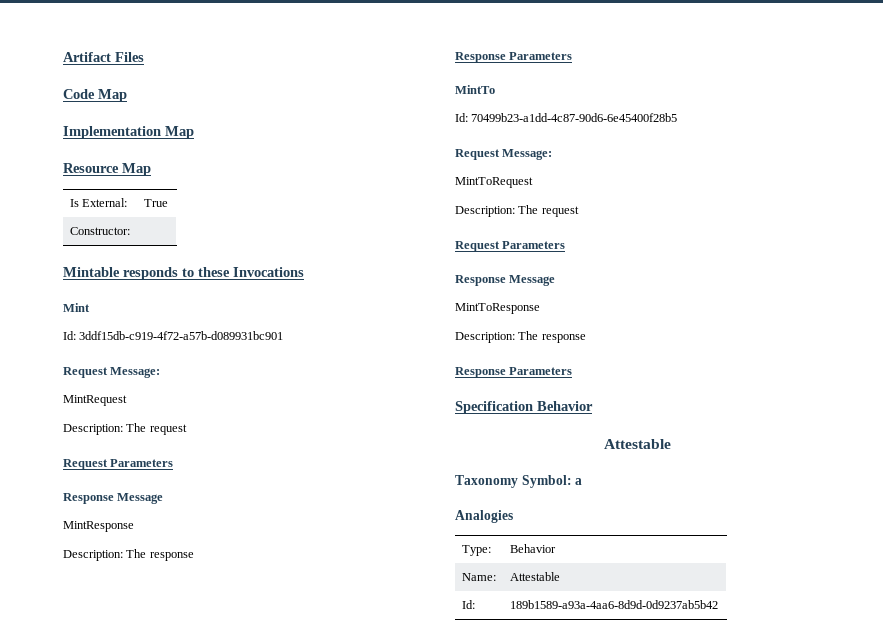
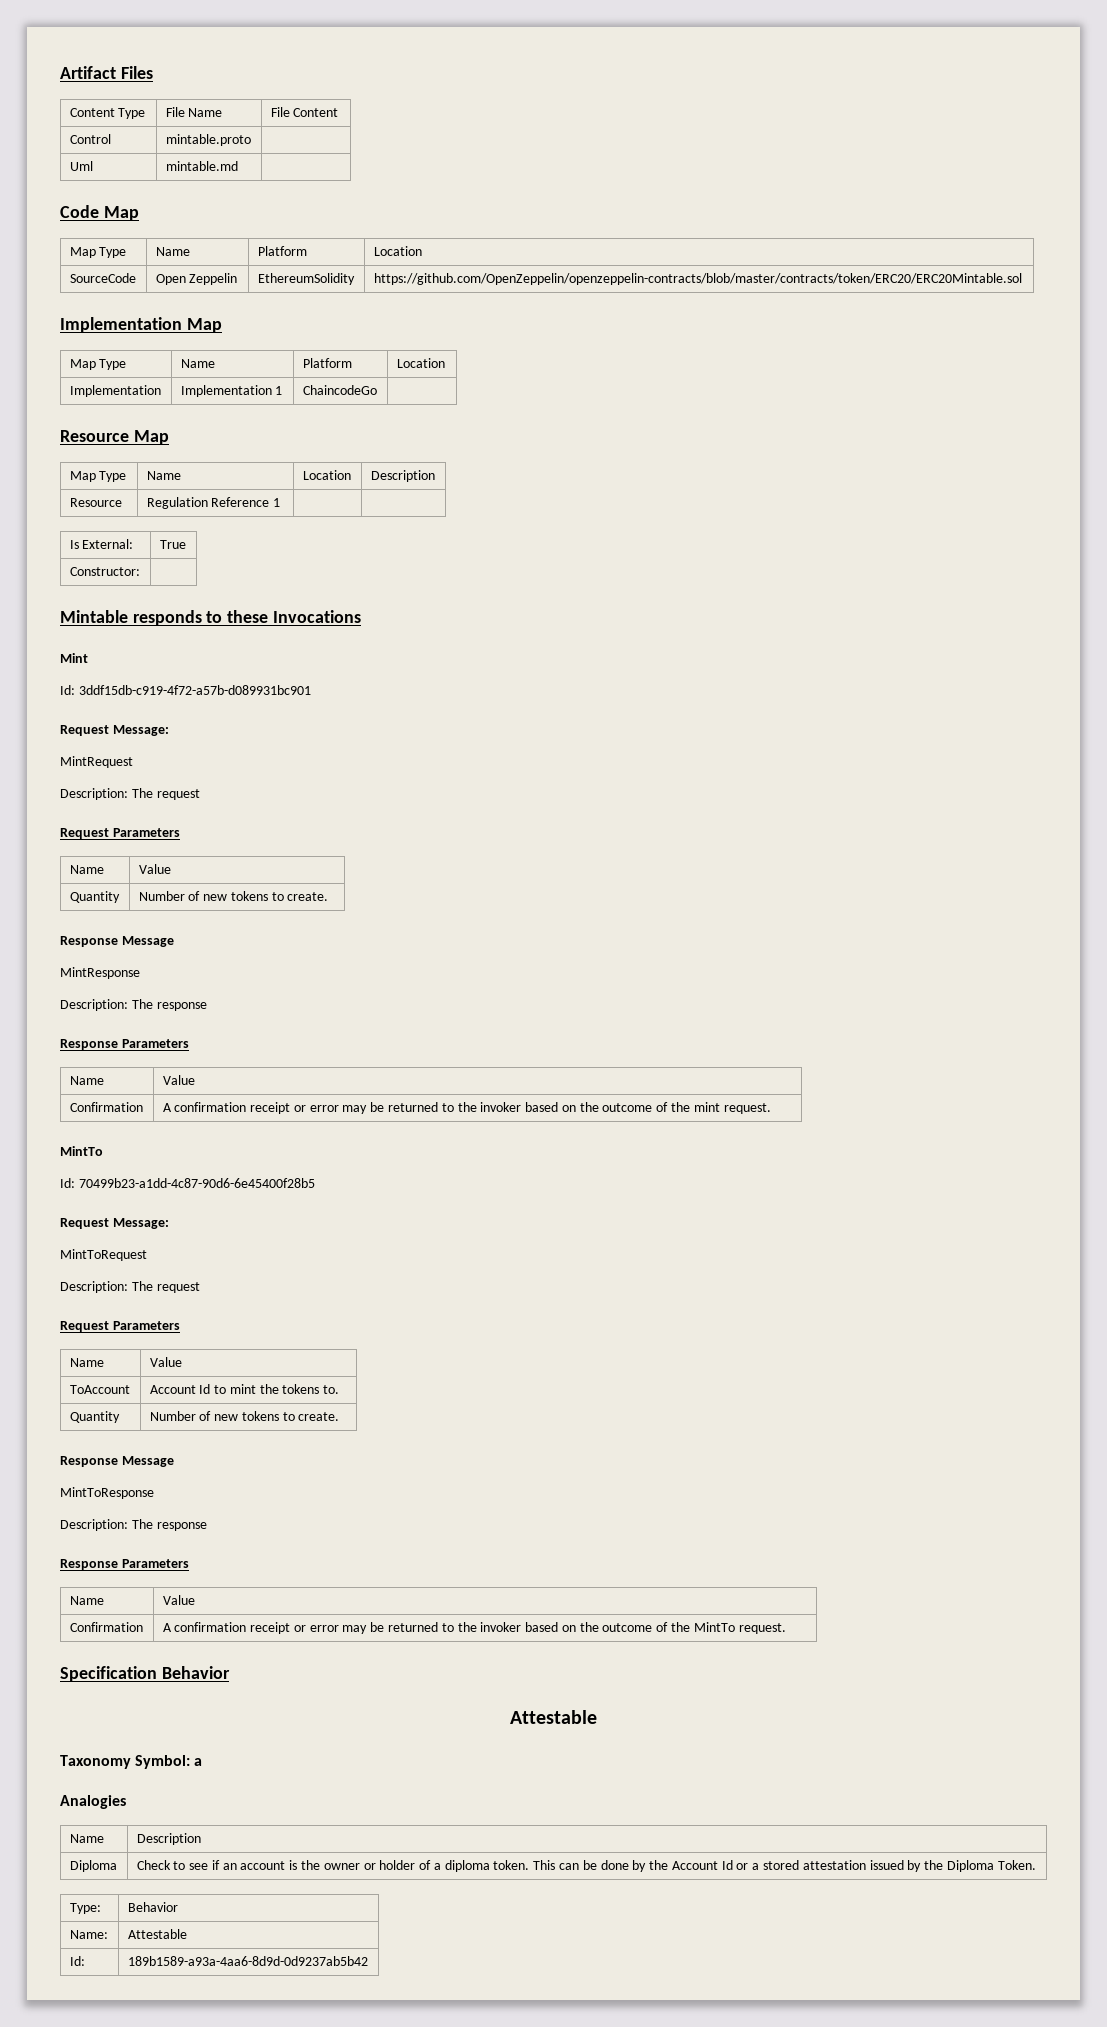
[63,89,127,102] [63,126,194,139] [63,163,151,176] // Code Map // Implementation Map // Resource Map -> [69,108,146,119] [165,107,223,117] [270,107,339,117] [69,134,111,144] [165,134,251,146] [69,161,93,171] [165,161,238,171] [60,205,139,221] [69,247,127,258] [155,247,190,256] [257,246,307,256] [373,246,422,256] [69,273,136,283] [155,273,238,285] [257,273,355,285] [373,273,1022,285] [60,317,222,333] [69,359,127,370] [180,359,215,368] [302,358,352,368] [396,358,445,368] [69,385,161,397] [180,385,283,397] [302,385,377,395] [60,430,169,445] [69,471,127,482] [146,471,181,480] [302,470,351,480] [370,470,435,482] [69,498,122,507] [146,497,281,509] // Content Type | File Name | File Content // Control | mintable.proto | // Uml | mintable.md | // Code Map // Map Type | Name | Platform | Location // SourceCode | Open Zeppelin | EthereumSolidity | https://github.com/OpenZeppelin/openzeppelin-contracts/blob/master/contracts/token/ERC20/ERC20Mintable.sol // Implementation Map // Map Type | Name | Platform | Location // Implementation | Implementation 1 | ChaincodeGo | // Resource Map // Map Type | Name | Location | Description // Resource | Regulation Reference 1 | |
(174, 463) none -> [69,865,104,874] [138,864,171,874] [69,891,120,903] [138,891,329,901] // Name | Value // Quantity | Number of new tokens to create.
(573, 56) none -> [69,1076,104,1085] [162,1075,195,1085] [69,1102,143,1112] [162,1102,771,1114] // Name | Value // Confirmation | A confirmation receipt or error may be returned to the invoker based on the outcome of the mint request.
(566, 245) none -> [69,1358,104,1367] [149,1357,182,1367] [69,1385,130,1394] [149,1384,340,1394] [69,1411,120,1423] [149,1411,340,1421] // Name | Value // ToAccount | Account Id to mint the tokens to. // Quantity | Number of new tokens to create.
(573, 371) none -> [69,1596,104,1605] [162,1595,195,1605] [69,1622,143,1632] [162,1622,786,1634] // Name | Value // Confirmation | A confirmation receipt or error may be returned to the invoker based on the outcome of the MintTo request.
(513, 516) none -> [69,1834,104,1843] [136,1833,201,1845] [69,1860,117,1872] [136,1860,1036,1872] // Name | Description // Diploma | Check to see if an account is the owner or holder of a diploma token. This can be done by the Account Id or a stored attestation issued by the Diploma Token.

